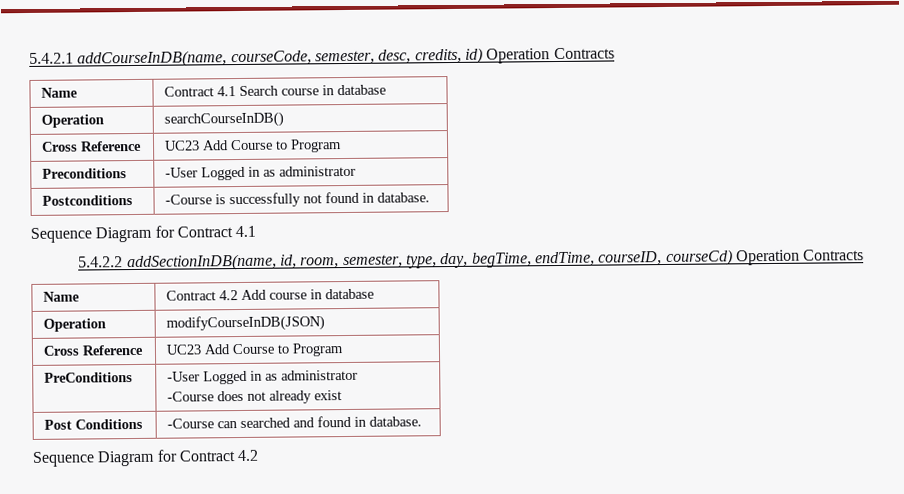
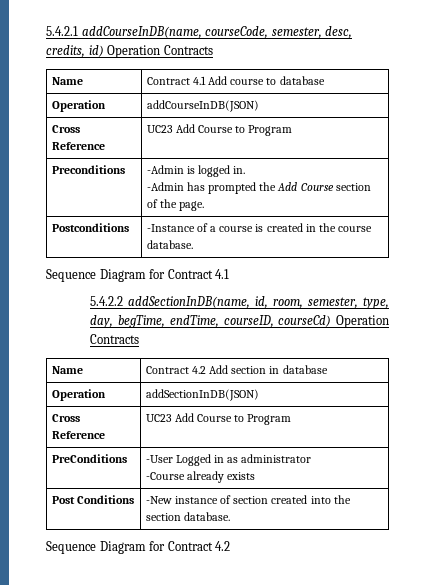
[238,84,386,97] [40,114,104,128] [163,111,284,128] Search course in database // Operation | searchCourseInDB() -> [208,76,325,85] [52,100,107,112] [147,100,260,112] Add course to database // Operation | addCourseInDB(JSON)
[164,165,356,181] [41,195,133,206] [164,191,375,208] -User Logged in as administrator // Postconditions | -Course is successfully not found in -> [147,165,246,177] [147,182,371,194] [147,199,205,211] [52,223,130,232] [147,223,372,232] -Admin is logged in. // -Admin has prompted the Add Course section of the page. // Postconditions | -Instance of a course is created in the course
[268,288,374,300] [42,318,106,332] [165,315,325,332] course in database // Operation | modifyCourseInDB(JSON) -> [231,365,328,374] [52,389,107,401] [146,389,260,401] section in database // Operation | addSectionInDB(JSON)
[216,390,342,404] [43,418,143,430] [166,415,367,429] does not already exist // Post Conditions | -Course can searched and found in -> [187,471,256,483] [52,495,135,504] [146,495,351,504] [146,513,182,521] already exists // Post Conditions | -New instance of section created into the section

